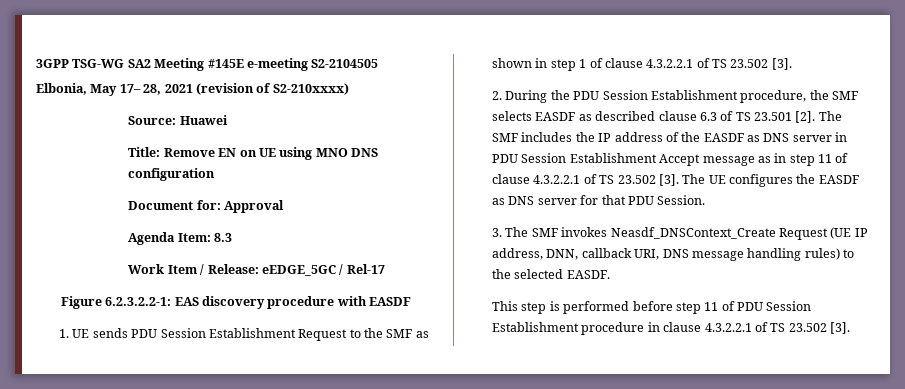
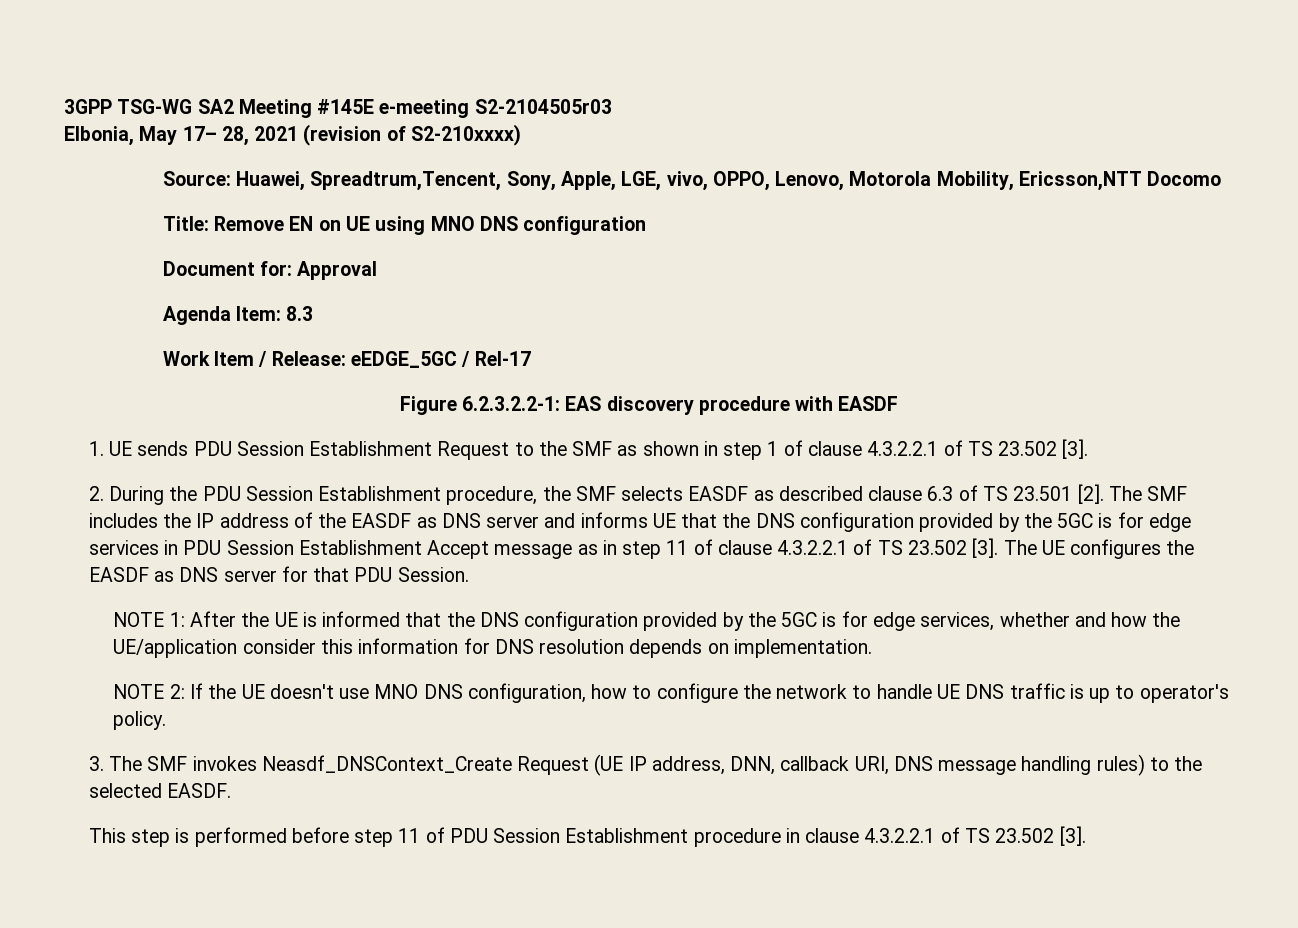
[311,59,379,68] S2-2104505 -> [474,99,612,114] S2-2104505r03
[179,115,228,125] Huawei -> [236,171,1222,191] Huawei, Spreadtrum,Tencent, Sony, Apple, LGE, vivo, OPPO, Lenovo, Motorola Mobility, Ericsson,NTT Docomo
(832, 138) none -> [544,512,1191,532] [88,540,159,555] and informs UE that the DNS configuration provided by the 5GC is for edge services
(706, 200) none -> [113,611,1181,631] [113,638,872,658] [113,683,1229,703] [113,711,167,730] // NOTE 1: After the UE is informed that the DNS configuration provided by the 5GC is for edge services, whether and how the UE/application consider this information for DNS resolution depends on implementation. // NOTE 2: If the UE doesn't use MNO DNS configuration, how to configure the network to handle UE DNS traffic is up to operator's policy.

